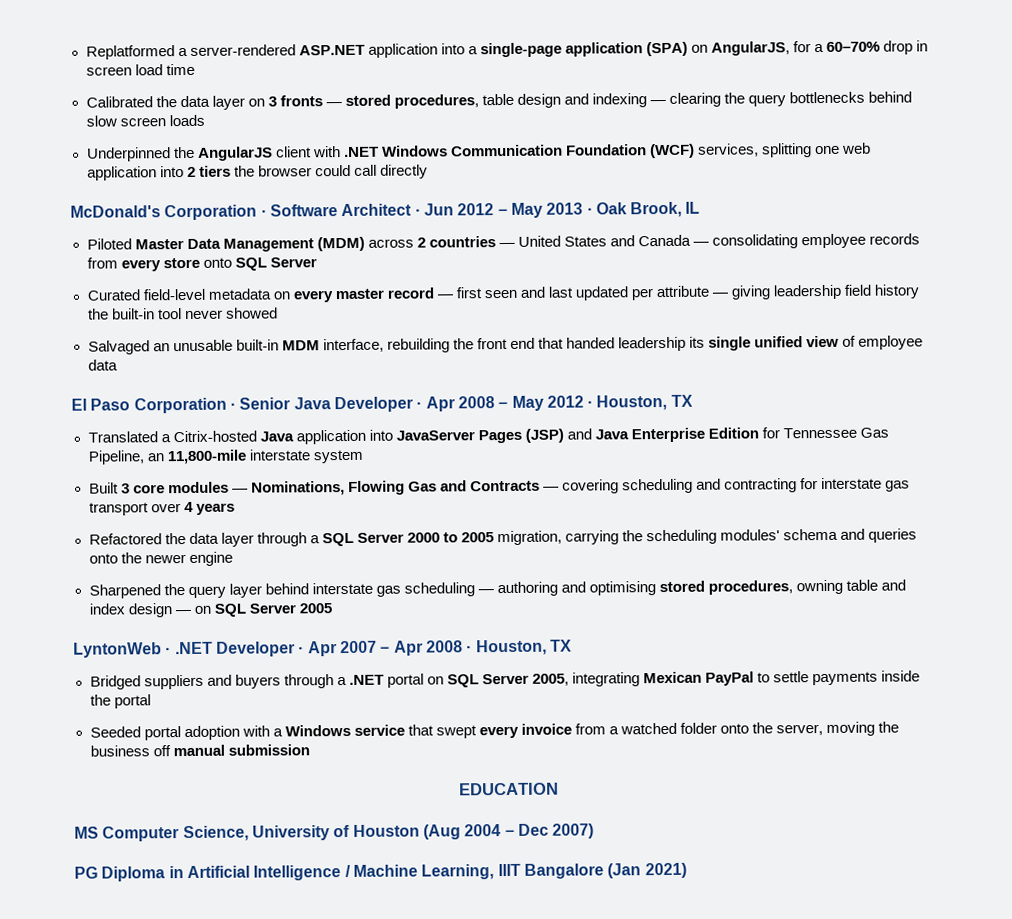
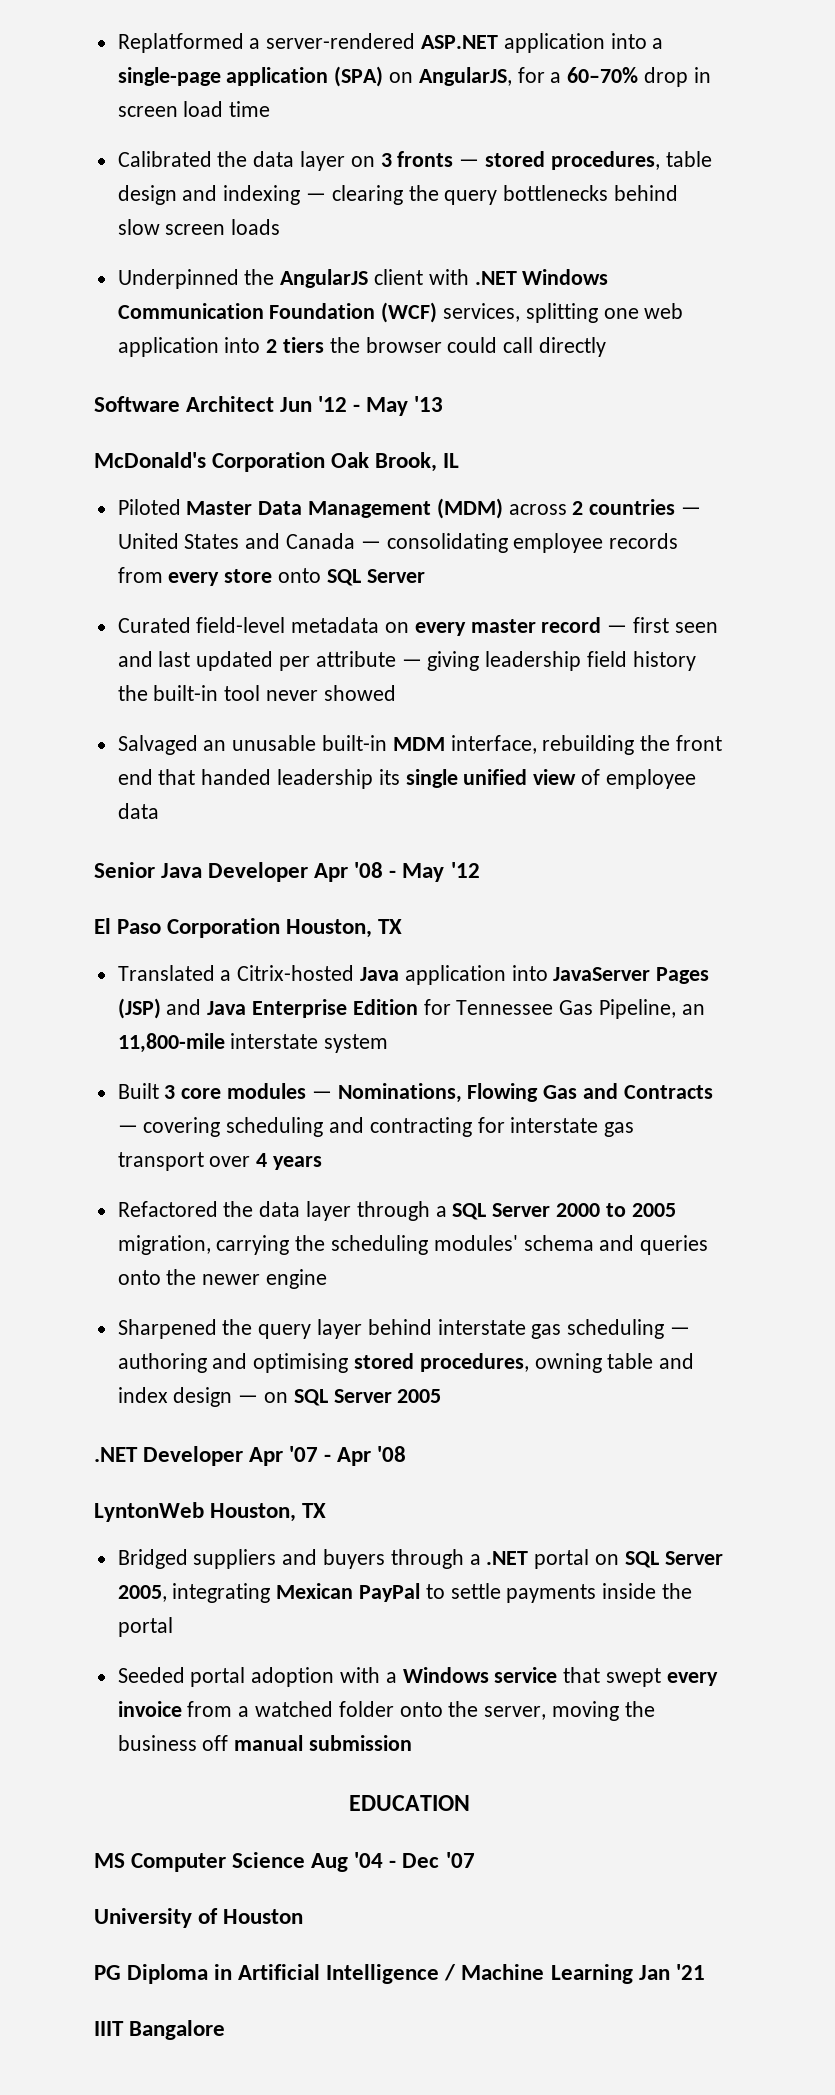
[70,202,593,221] McDonald's Corporation · Software Architect · Jun 2012 – May 2013 · -> [94,396,444,416] [94,452,326,472] Software Architect Jun '12 - May '13 // McDonald's Corporation
[71,395,594,414] El Paso Corporation · Senior Java Developer · Apr 2008 – May 2012 · -> [94,862,480,882] [94,918,281,938] Senior Java Developer Apr '08 - May '12 // El Paso Corporation
[73,640,473,658] LyntonWeb · .NET Developer · Apr 2007 – Apr 2008 · -> [94,1446,407,1466] [94,1502,204,1522] .NET Developer Apr '07 - Apr '08 // LyntonWeb
[182,823,595,842] Science, University of Houston (Aug 2004 – Dec 2007) -> [232,1852,475,1872] [94,1908,304,1928] Science Aug '04 - Dec '07 // University of Houston
[421,862,687,880] Learning, IIIT Bangalore (Jan 2021) -> [550,1964,705,1984] [94,2020,226,2040] Learning Jan '21 // IIIT Bangalore

